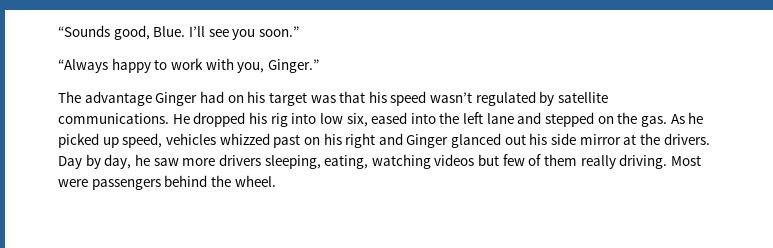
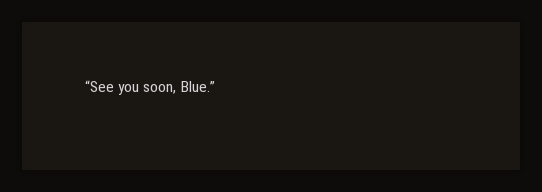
[58,25,299,40] [58,58,319,73] [58,91,609,106] [58,112,704,127] [58,133,710,148] [58,154,701,169] [58,175,276,190] “Sounds good, Blue. I’ll see you soon.” // “Always happy to work with you, Ginger.” // The advantage Ginger had on his target was that his speed wasn’t regulated by satellite communications. He dropped his rig into low six, eased into the left lane and stepped on the gas. As he picked up speed, vehicles whizzed past on his right and Ginger glanced out his side mirror at the drivers. Day by day, he saw more drivers sleeping, eating, watching videos but few of them really driving. Most were passengers behind the wheel. -> [85,80,215,95] “See you soon, Blue.”

